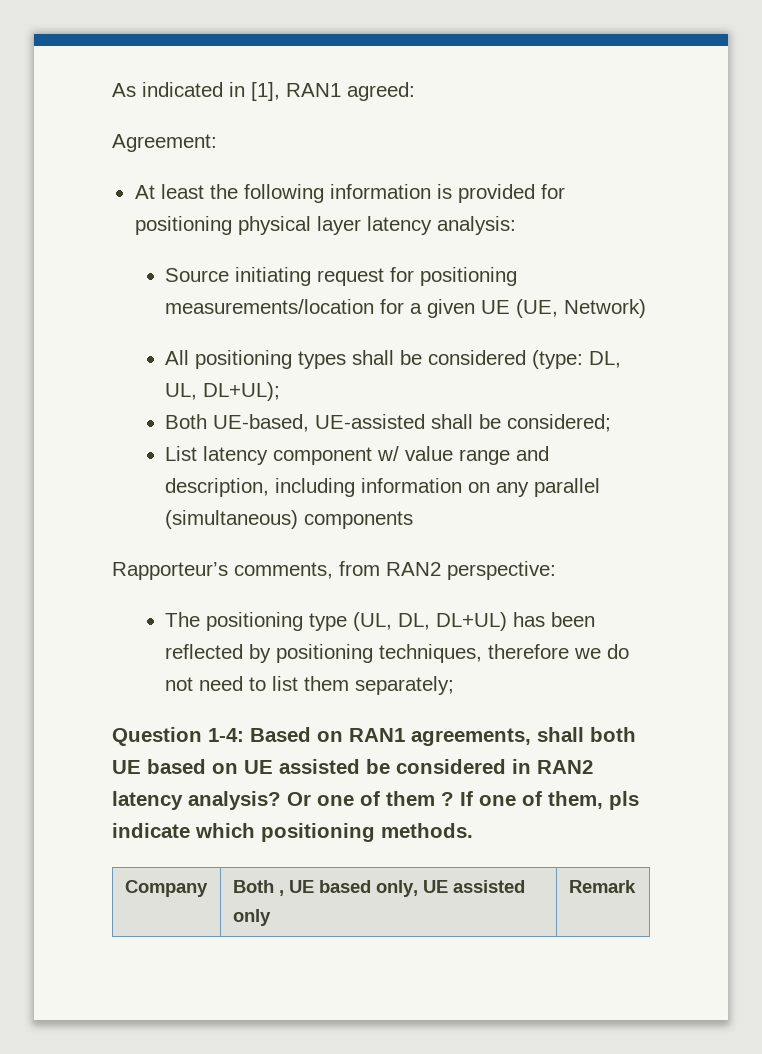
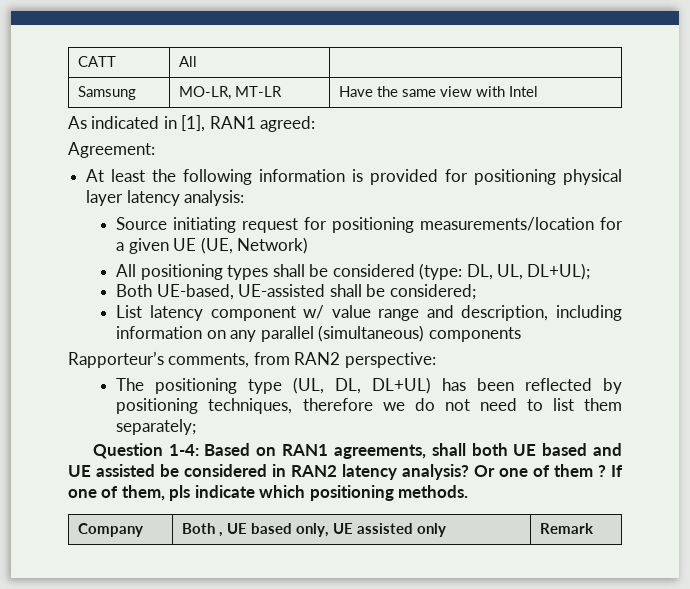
(112, 90) none -> [78,56,117,67] [179,56,198,67] [78,86,137,100] [179,86,283,100] [339,86,539,97] CATT | All | // Samsung | MO-LR, MT-LR | Have the same view with Intel //
[212,763,238,774] on -> [593,443,622,456] and

